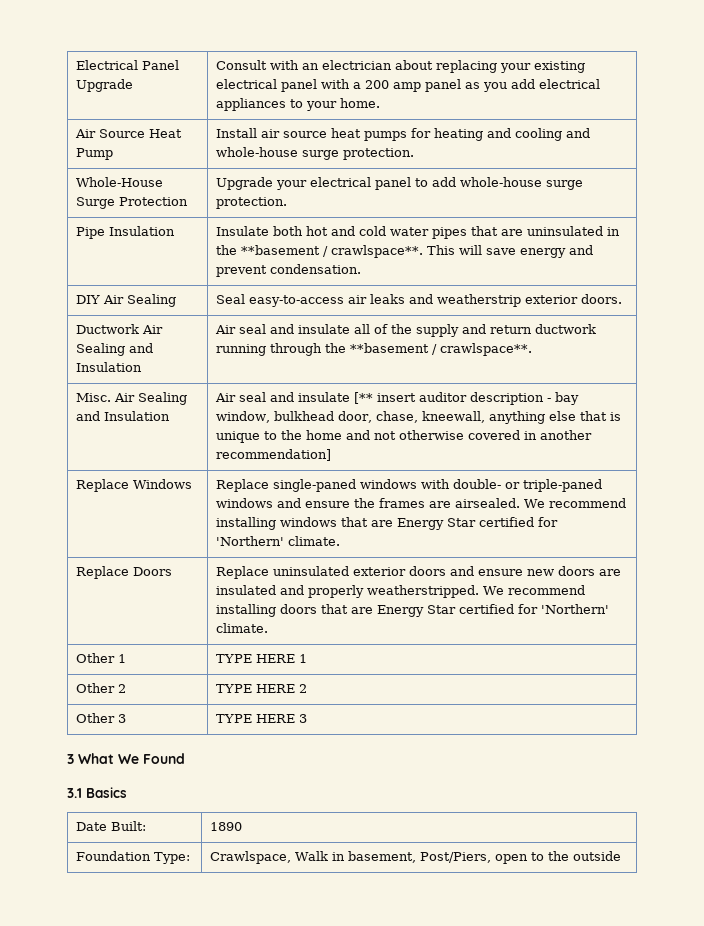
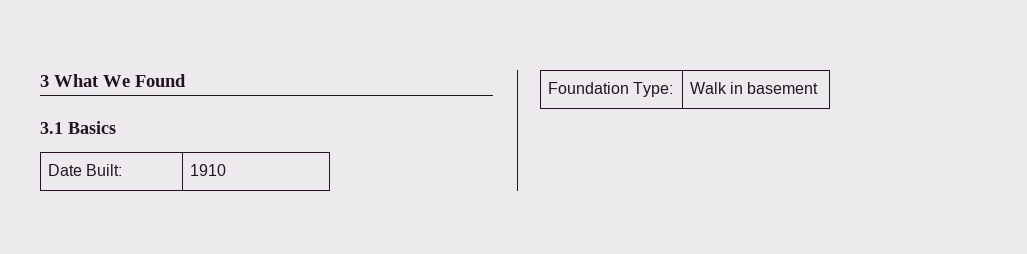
[76,60,180,70] [76,79,134,92] [216,60,586,73] [216,79,601,92] [216,98,381,111] [75,129,183,138] [76,148,114,160] [216,128,591,141] [216,147,415,160] [76,177,164,187] [76,197,189,209] [216,177,584,190] [216,197,288,209] [76,226,176,239] [216,226,621,239] [216,245,594,258] [216,264,362,277] [76,294,177,307] [216,294,623,307] [76,324,164,334] [76,343,154,356] [76,362,143,372] [215,324,597,337] [216,343,533,356] [76,392,188,405] [76,411,171,421] [215,392,580,405] [216,411,622,424] [216,430,593,443] [216,449,332,461] [76,479,193,492] [216,479,603,492] [216,498,627,508] [216,517,559,530] [216,536,341,546] [76,566,173,579] [216,566,622,579] [216,585,586,598] [216,604,610,617] [216,623,269,633] [76,653,127,663] [216,654,308,663] [76,683,127,693] [216,684,308,693] [76,713,127,723] [216,714,308,723] Electrical Panel Upgrade | Consult with an electrician about replacing your existing electrical panel with a 200 amp panel as you add electrical appliances to your home. // Air Source Heat Pump | Install air source heat pumps for heating and cooling and whole-house surge protection. // Whole-House Surge Protection | Upgrade your electrical panel to add whole-house surge protection. // Pipe Insulation | Insulate both hot and cold water pipes that are uninsulated in the **basement / crawlspace**. This will save energy and prevent condensation. // DIY Air Sealing | Seal easy-to-access air leaks and weatherstrip exterior doors. // Ductwork Air Sealing and Insulation | Air seal and insulate all of the supply and return ductwork running through the **basement / crawlspace**. // Misc. Air Sealing and Insulation | Air seal and insulate [** insert auditor description - bay window, bulkhead door, chase, kneewall, anything else that is unique to the home and not otherwise covered in another recommendation] // Replace Windows | Replace single-paned windows with double- or triple-paned windows and ensure the frames are airsealed. We recommend installing windows that are Energy Star certified for 'Northern' climate. // Replace Doors | Replace uninsulated exterior doors and ensure new doors are insulated and properly weatherstripped. We recommend installing doors that are Energy Star certified for 'Northern' climate. // Other 1 | TYPE HERE 1 // Other 2 | TYPE HERE 2 // Other 3 | TYPE HERE 3 // -> (40, 81) none
[210,822,243,831] 1890 -> [189,164,226,176] 1910
[210,851,292,864] Crawlspace, -> (673, 89) none
[348,851,622,864] basement, Post/Piers, open to the outside -> [747,82,819,94] basement

